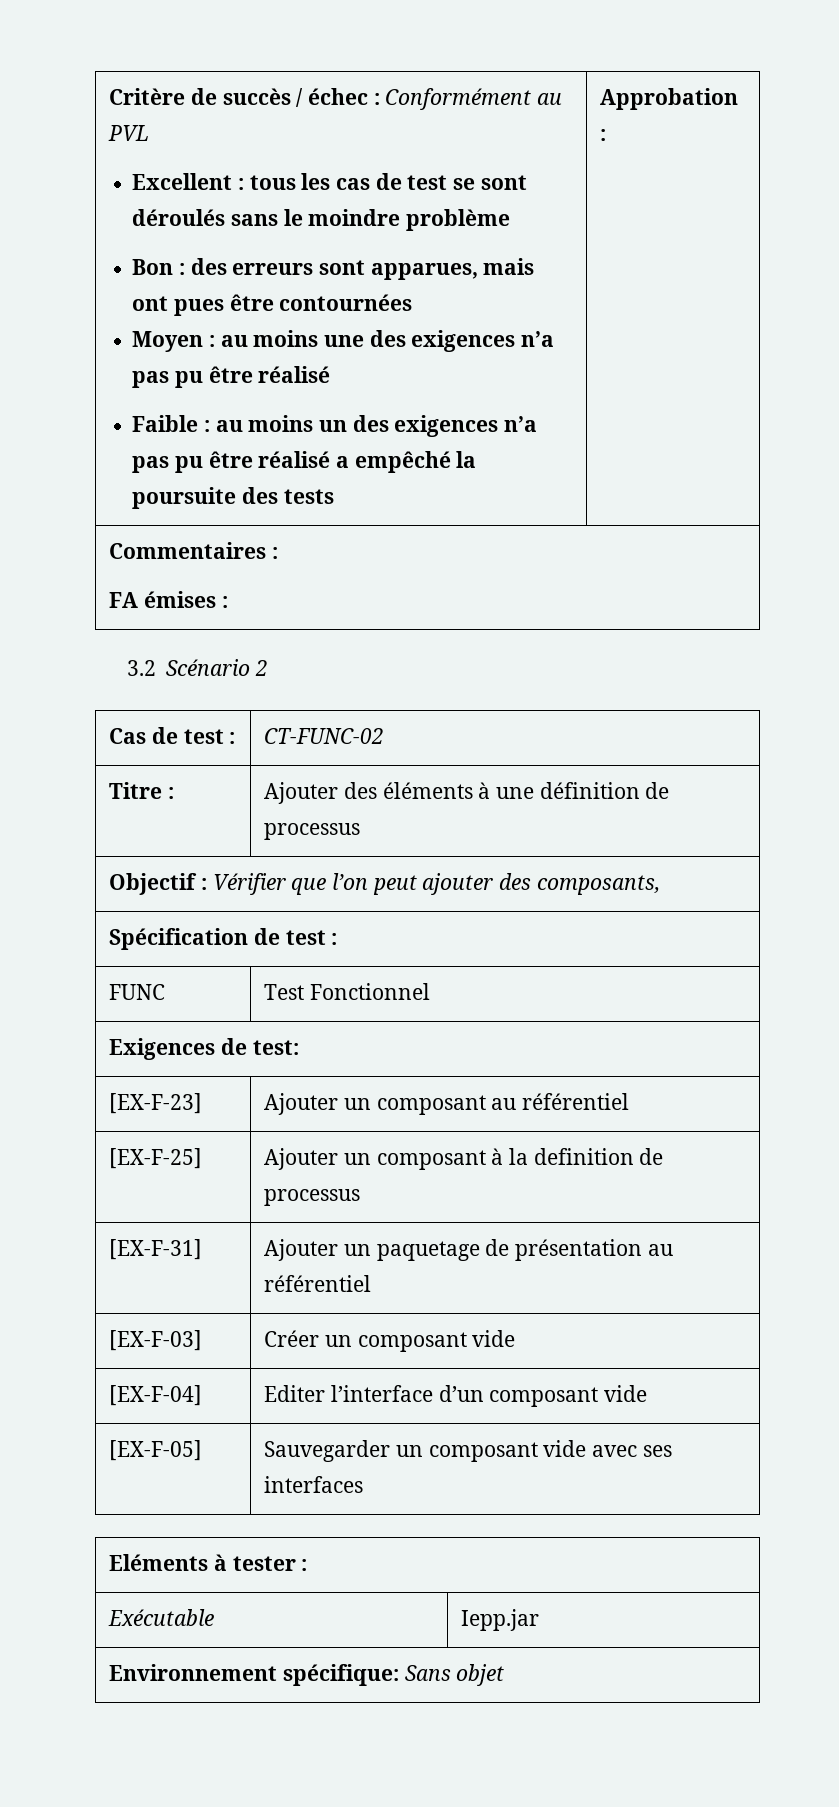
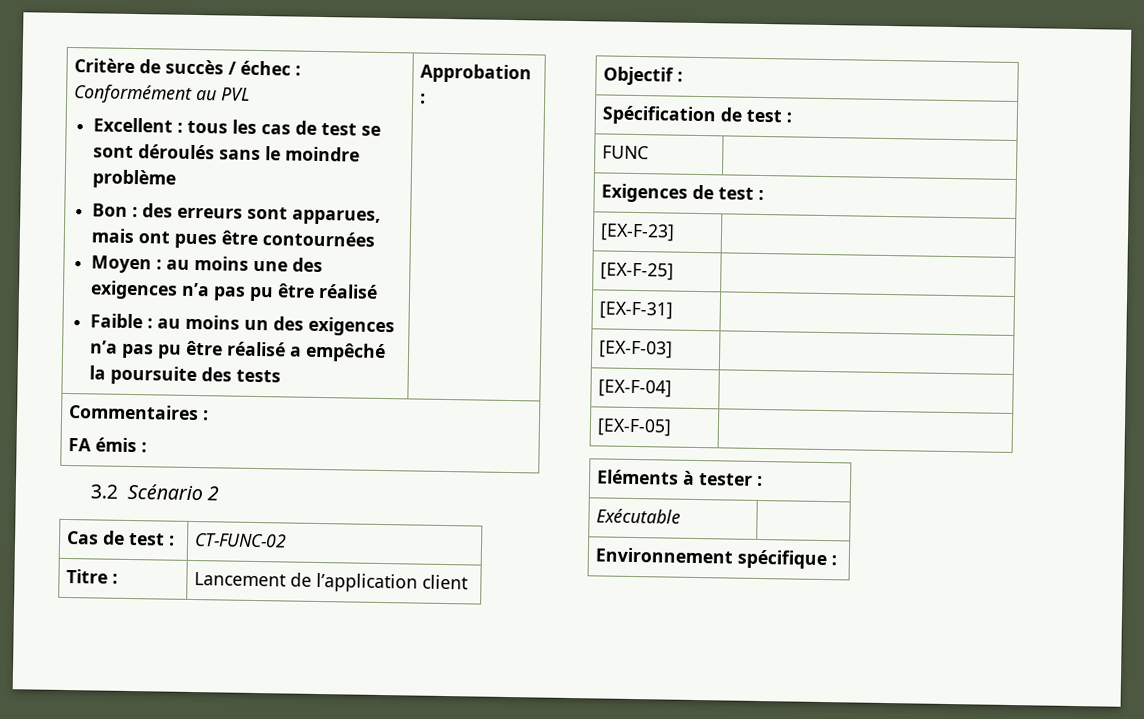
[144,591,217,608] émises -> [95,437,138,453] émis
[264,782,670,804] [264,823,361,840] [109,873,660,895] Ajouter des éléments à une définition de processus // Objectif : Vérifier que l’on peut ajouter des composants, -> [194,572,469,593] [603,66,684,86] Lancement de l’application client // Objectif :
[264,983,431,1000] Test Fonctionnel -> (650, 152) none
[252,1040,299,1055] test: -> [718,187,765,201] test :
[264,1093,630,1115] [109,1148,203,1169] [264,1148,664,1170] [264,1189,361,1206] [109,1239,203,1260] [264,1239,673,1261] [264,1275,372,1292] [109,1330,203,1351] [264,1330,516,1352] [109,1385,203,1406] [264,1385,648,1407] [109,1440,203,1461] [264,1440,672,1462] [264,1476,364,1493] Ajouter un composant au référentiel // [EX-F-25] | Ajouter un composant à la definition de processus // [EX-F-31] | Ajouter un paquetage de présentation au référentiel // [EX-F-03] | Créer un composant vide // [EX-F-04] | Editer l’interface d’un composant vide // [EX-F-05] | Sauvegarder un composant vide avec ses interfaces -> [600,262,675,281] [599,301,674,320] [599,340,674,359] [598,379,673,398] [597,418,673,437] // [EX-F-25] | // [EX-F-31] | // [EX-F-03] | // [EX-F-04] | // [EX-F-05] |
[461,1609,540,1631] Iepp.jar -> (682, 516) none
[283,1664,505,1686] spécifique: Sans objet -> [737,549,838,570] spécifique :

